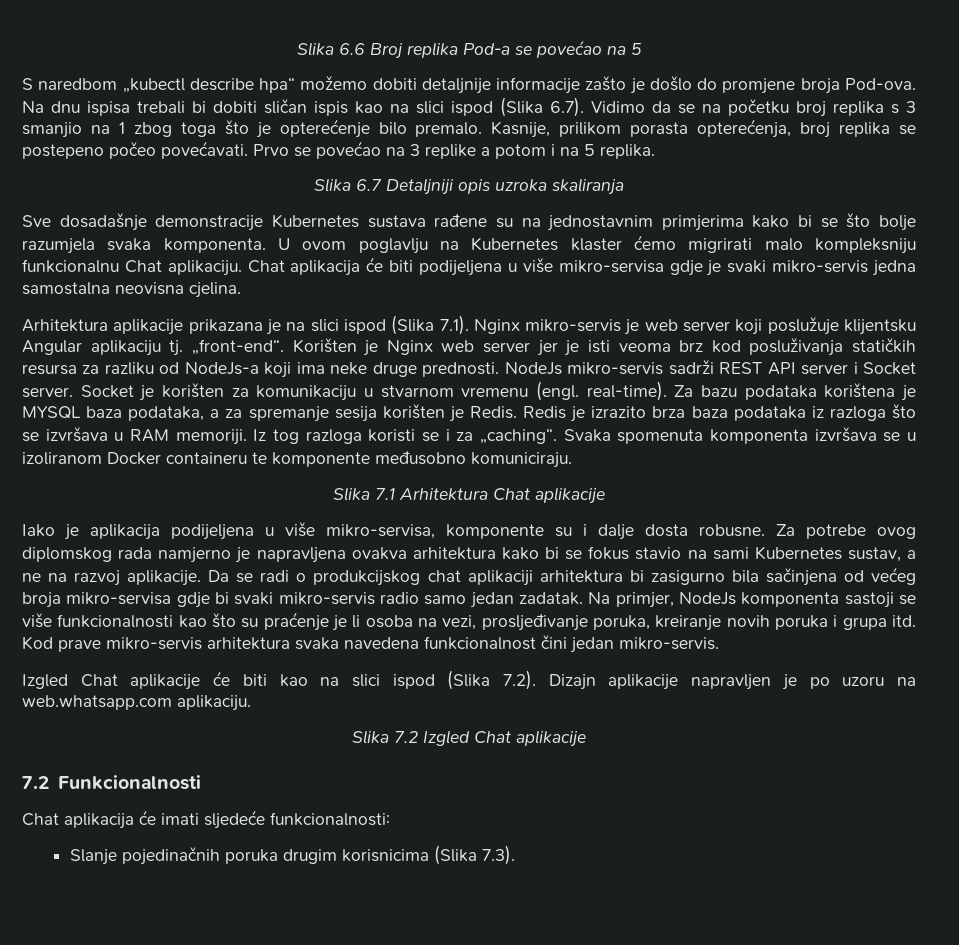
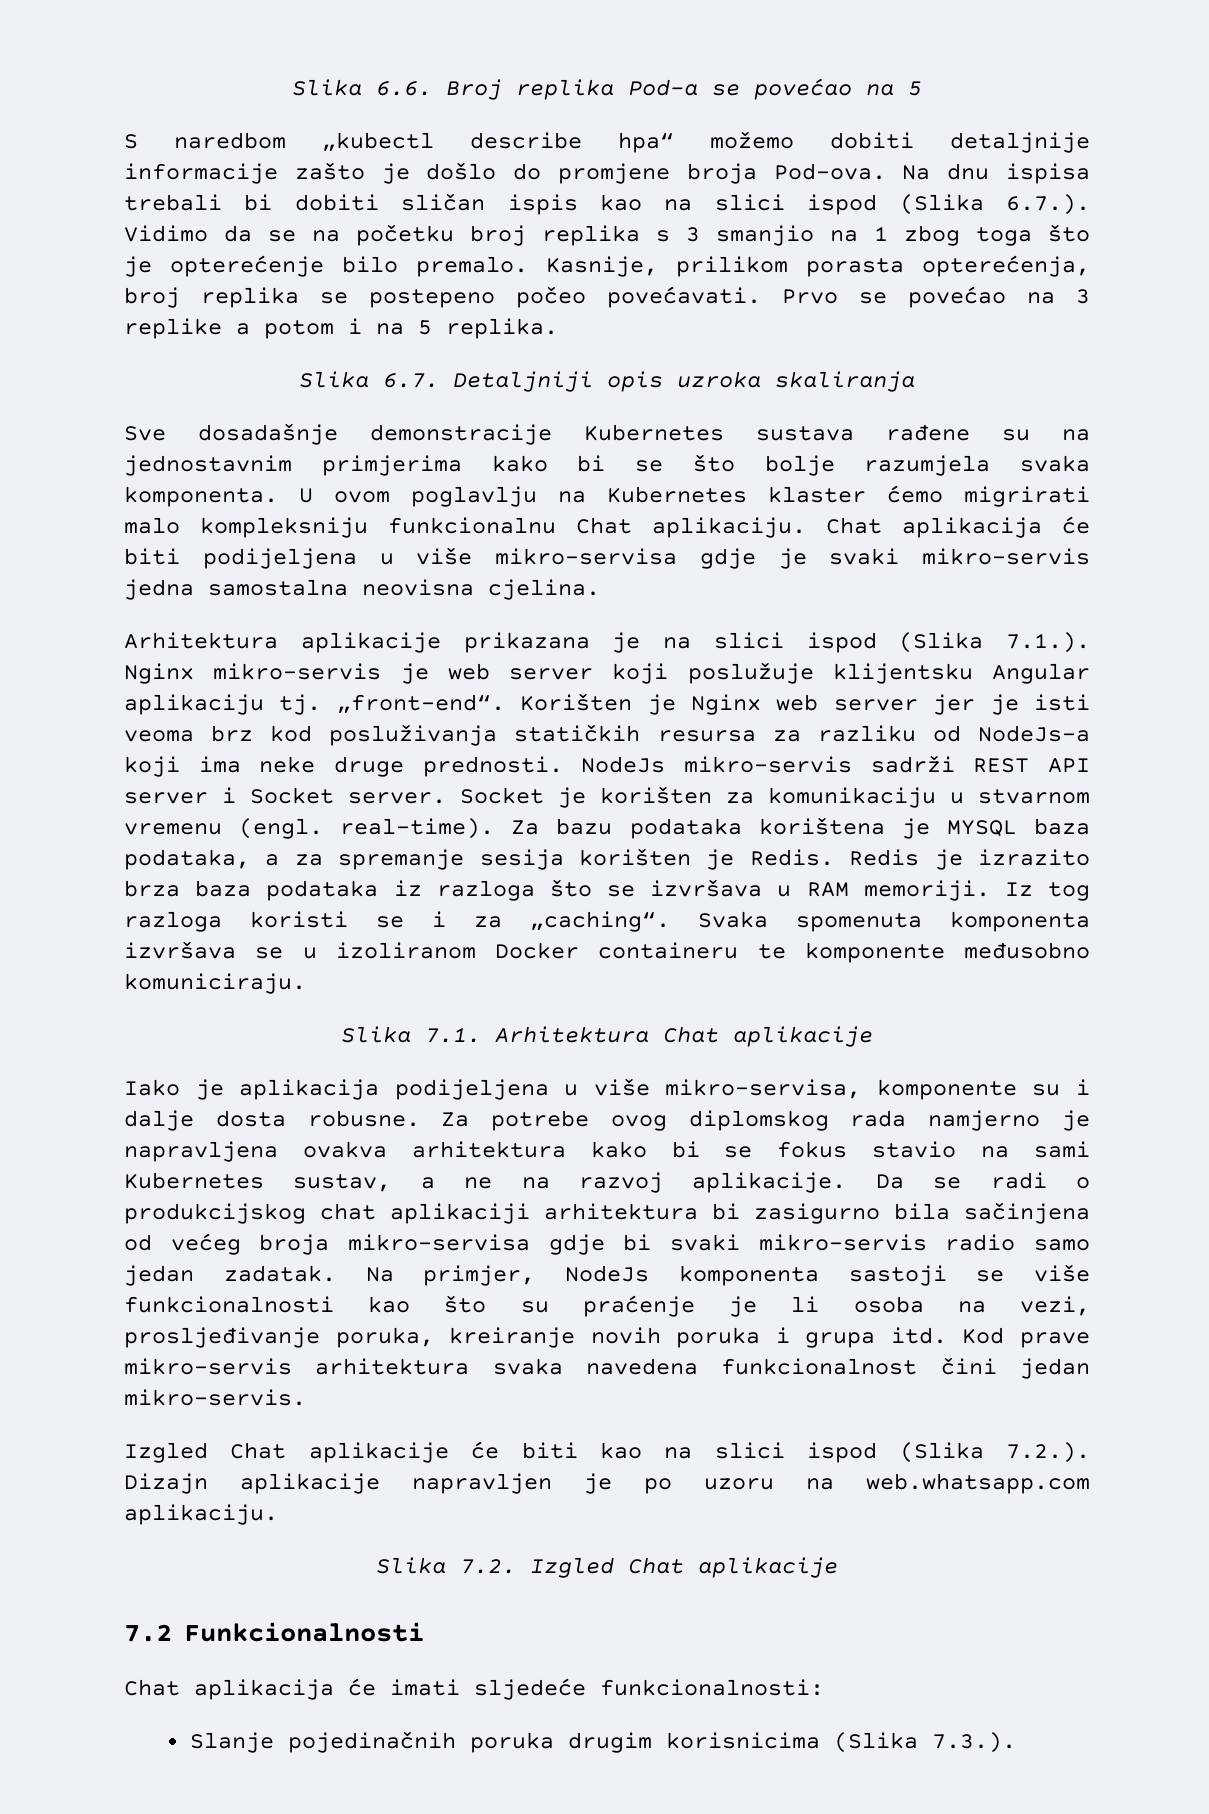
[296,42,365,56] Slika 6.6 -> [292,79,432,96] Slika 6.6.
[550,97,584,117] 6.7). -> [1005,194,1090,215] 6.7.).
[356,179,382,191] 6.7 -> [383,373,439,388] 6.7.
[439,315,469,335] 7.1). -> [1006,632,1090,653] 7.1.).
[375,488,395,500] 7.1 -> [425,1027,481,1043] 7.1.
[503,670,537,690] 7.2). -> [1005,1442,1090,1463] 7.2.).
[394,731,418,743] 7.2 -> [460,1559,516,1574] 7.2.
[481,845,515,865] 7.3). -> [932,1732,1017,1753] 7.3.).

